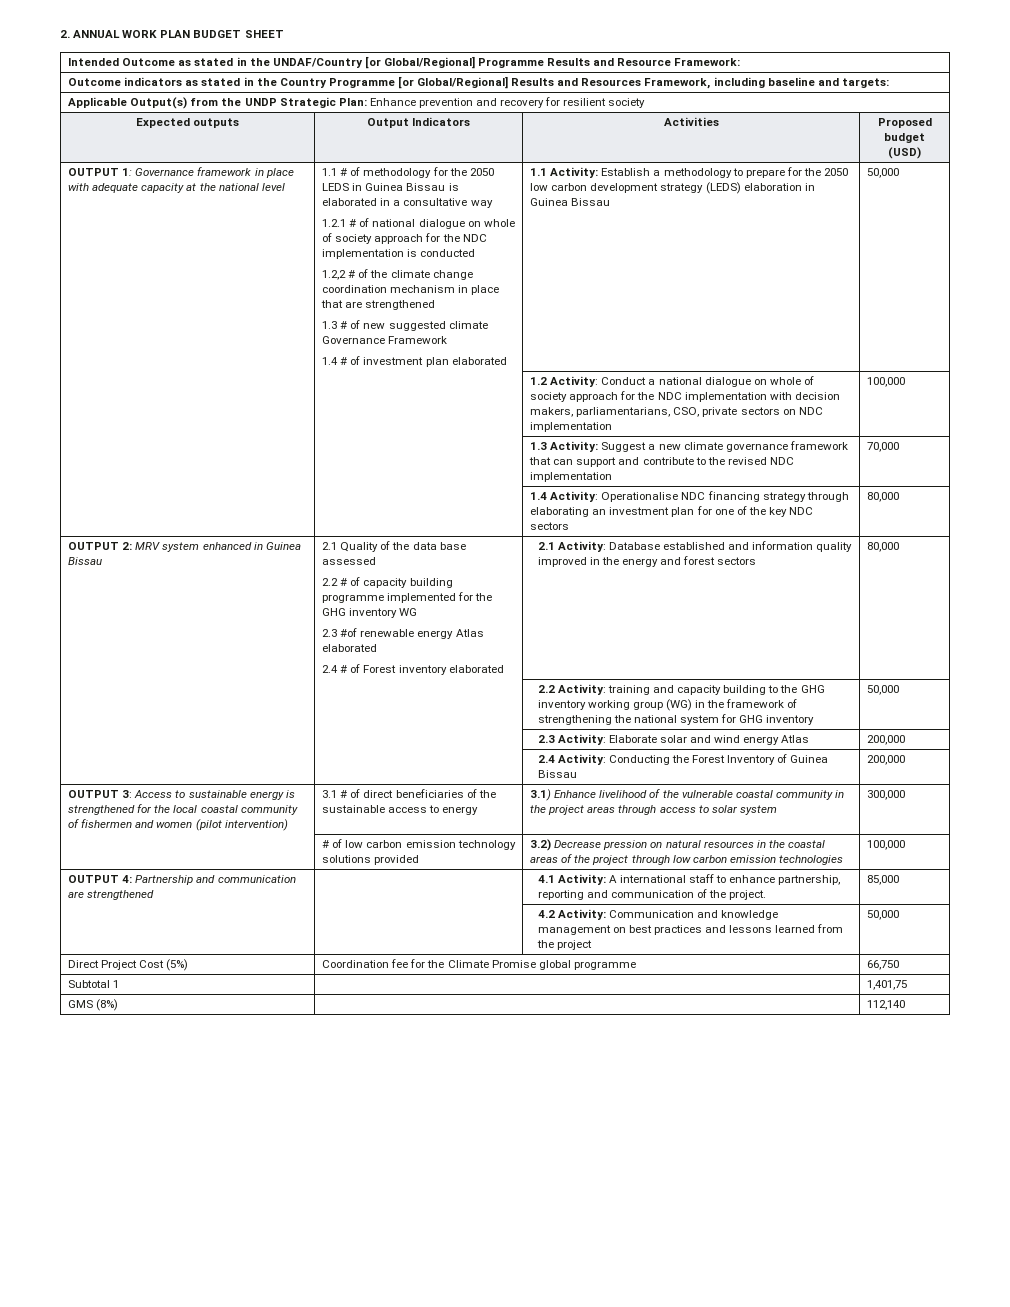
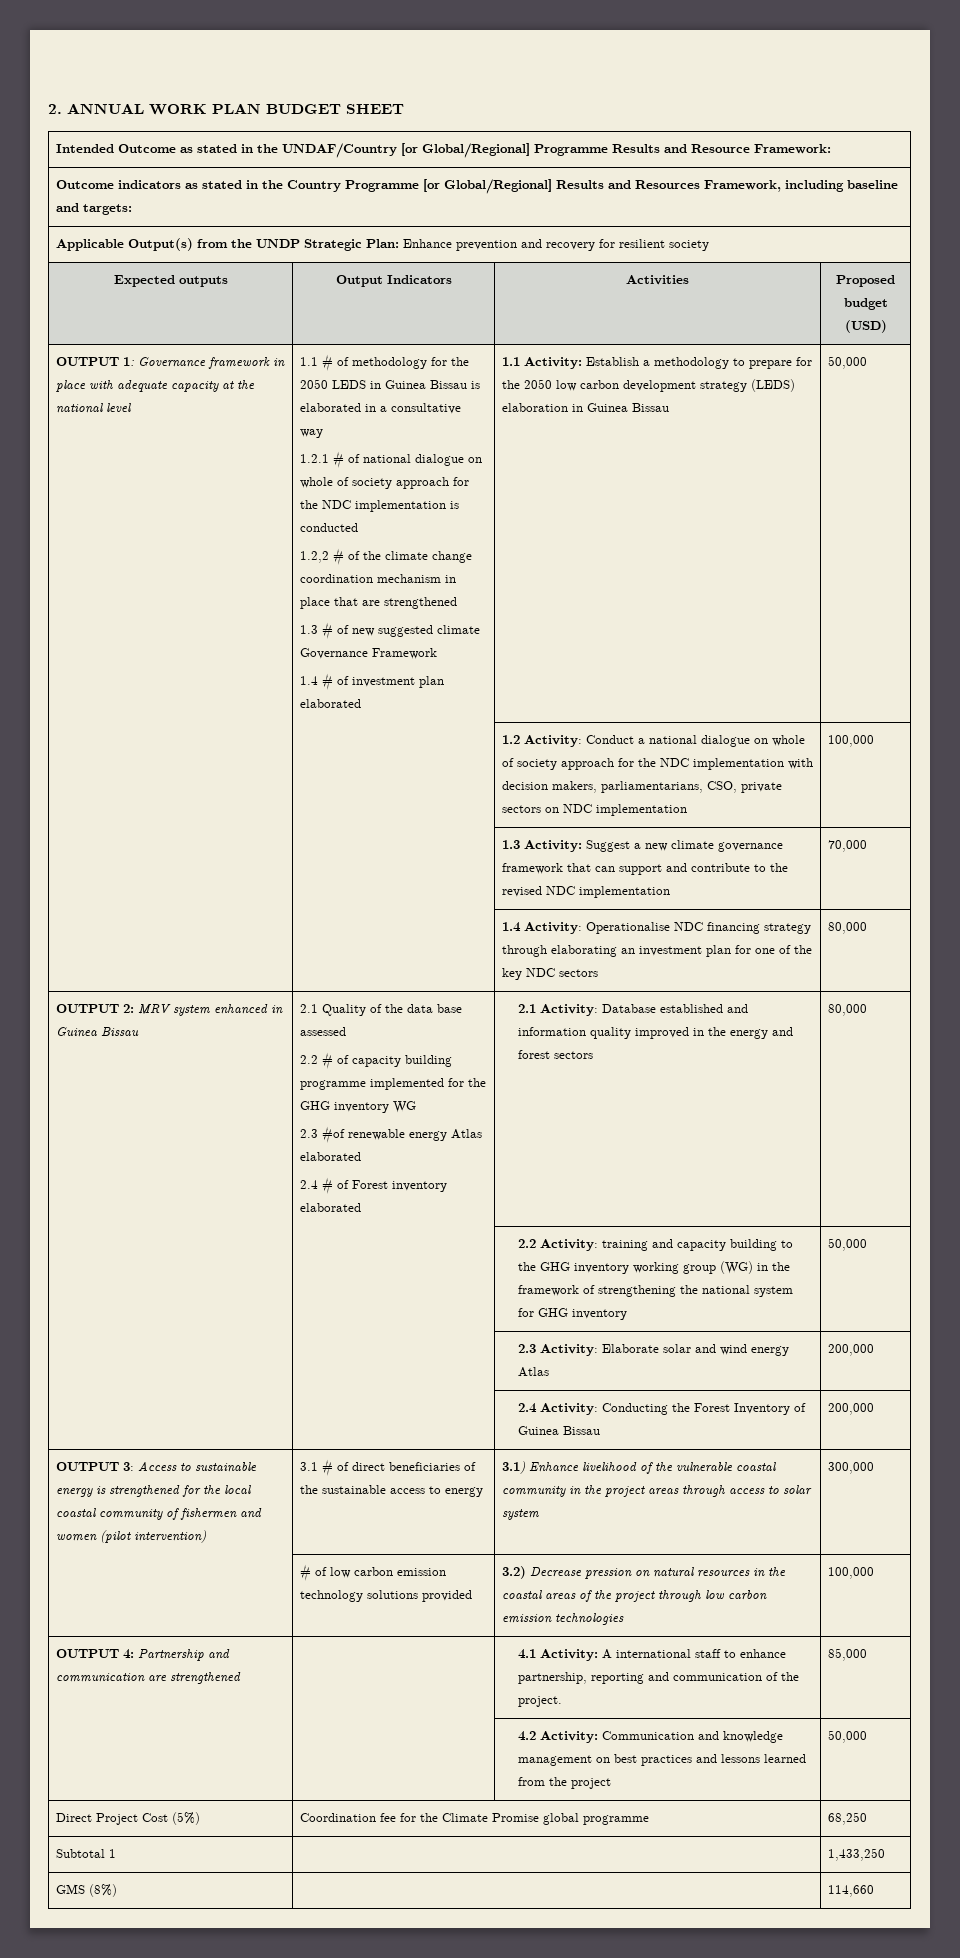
[867,960,900,970] 66,750 -> [827,1812,867,1825] 68,250
[867,980,908,990] 1,401,75 -> [827,1848,885,1861] 1,433,250
[867,1000,906,1010] 112,140 -> [827,1885,874,1897] 114,660

